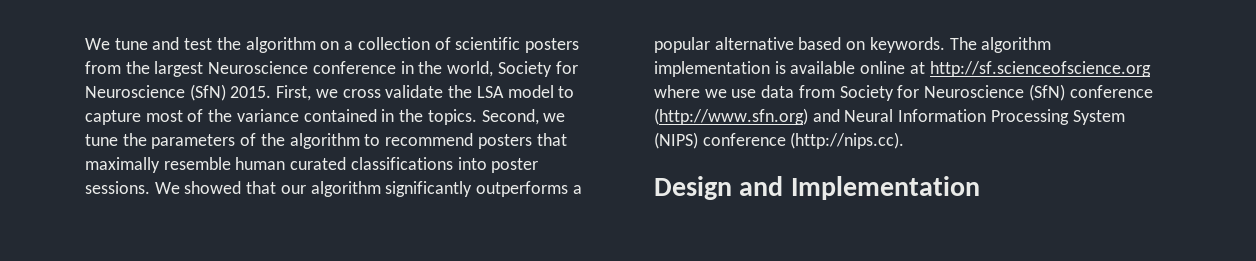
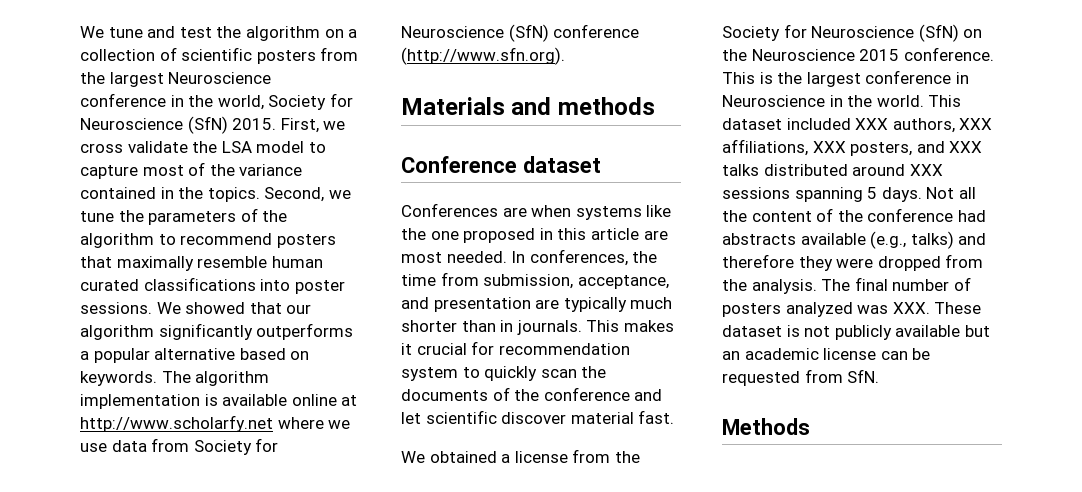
[929,61,1151,77] http://sf.scienceofscience.org -> [80,415,273,432] http://www.scholarfy.net
[654,108,1125,125] [654,132,905,149] [654,176,980,200] (http://www.sfn.org) and Neural Information Processing System (NIPS) conference (http://nips.cc). // Design and Implementation -> [401,47,565,65] [401,97,655,115] [401,156,601,173] [401,203,672,220] [401,228,668,243] [401,249,658,266] [401,272,669,289] [401,297,673,312] [401,320,674,335] [401,341,630,355] [401,366,607,381] [401,387,663,401] [401,410,675,424] [401,449,640,463] [722,24,983,42] [722,47,994,61] [722,70,969,87] [722,95,962,107] [722,118,993,133] [722,139,983,156] [722,164,943,176] [722,187,976,202] [722,208,986,222] [722,231,987,249] [722,254,984,271] [722,277,971,294] [722,302,982,317] [722,325,990,340] [722,348,931,360] [722,369,880,386] [722,418,810,435] (http://www.sfn.org). // Materials and methods // Conference dataset // Conferences are when systems like the one proposed in this article are most needed. In conferences, the time from submission, acceptance, and presentation are typically much shorter than in journals. This makes it crucial for recommendation system to quickly scan the documents of the conference and let scientific discover material fast. // We obtained a license from the Society for Neuroscience (SfN) on the Neuroscience 2015 conference. This is the largest conference in Neuroscience in the world. This dataset included XXX authors, XXX affiliations, XXX posters, and XXX talks distributed around XXX sessions spanning 5 days. Not all the content of the conference had abstracts available (e.g., talks) and therefore they were dropped from the analysis. The final number of posters analyzed was XXX. These dataset is not publicly available but an academic license can be requested from SfN. // Methods

